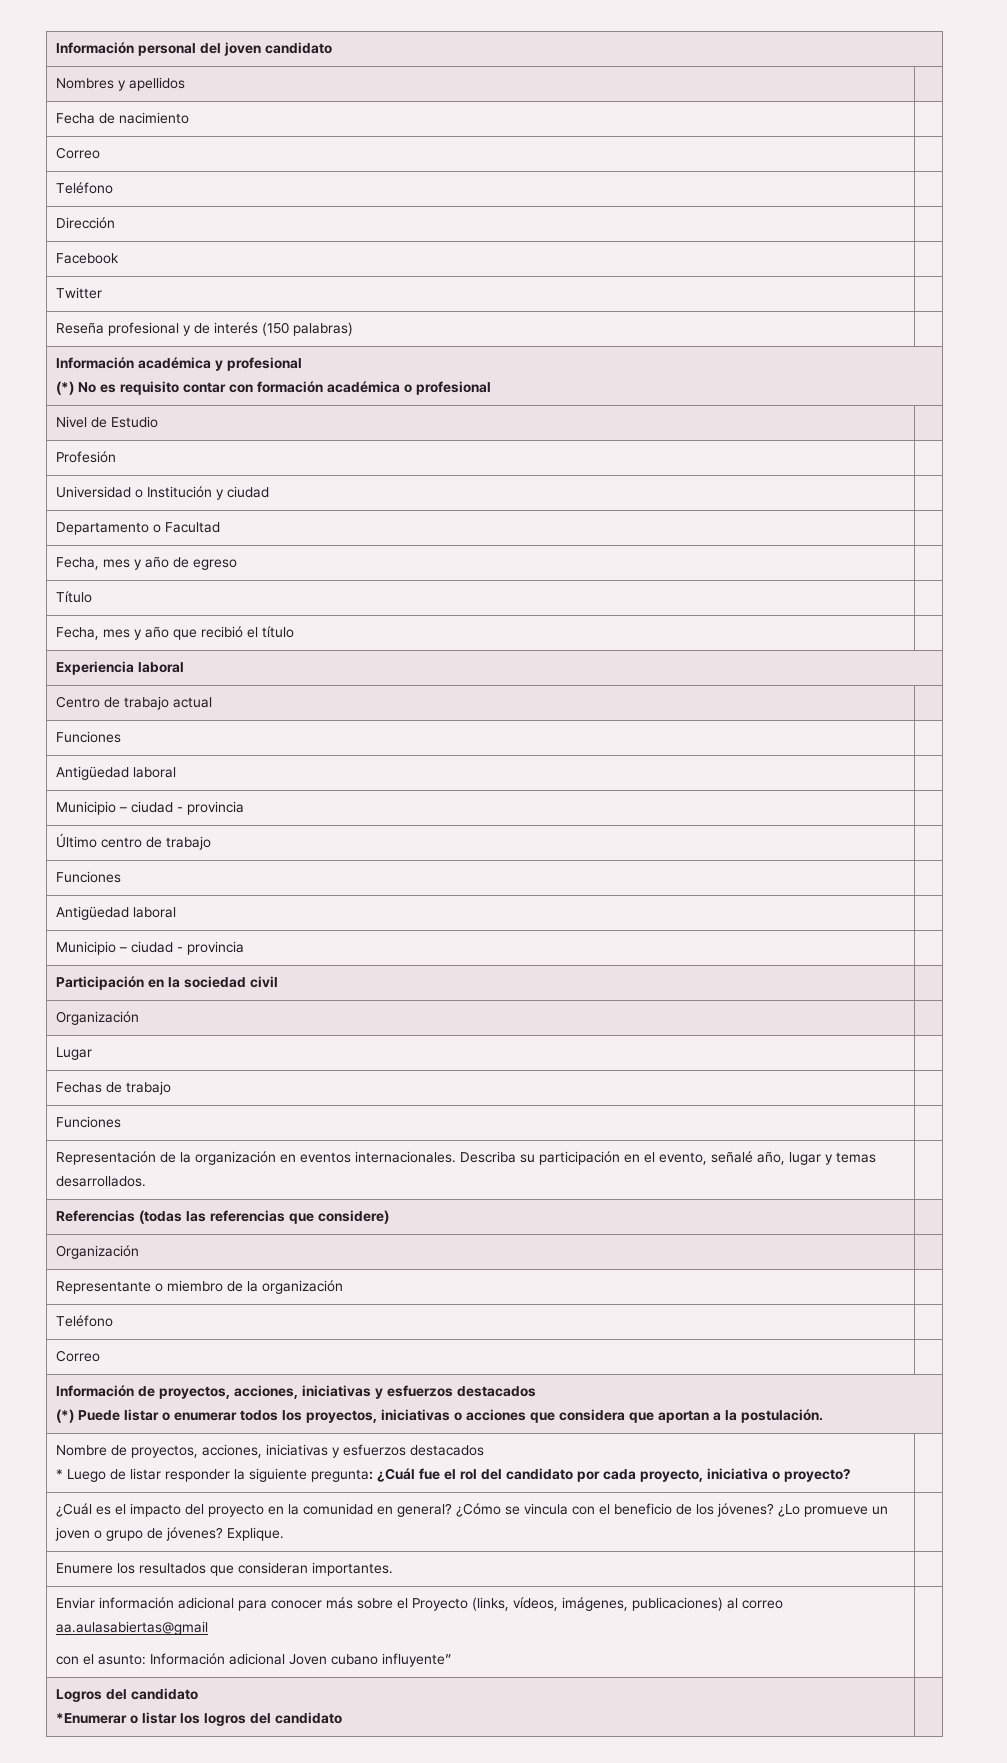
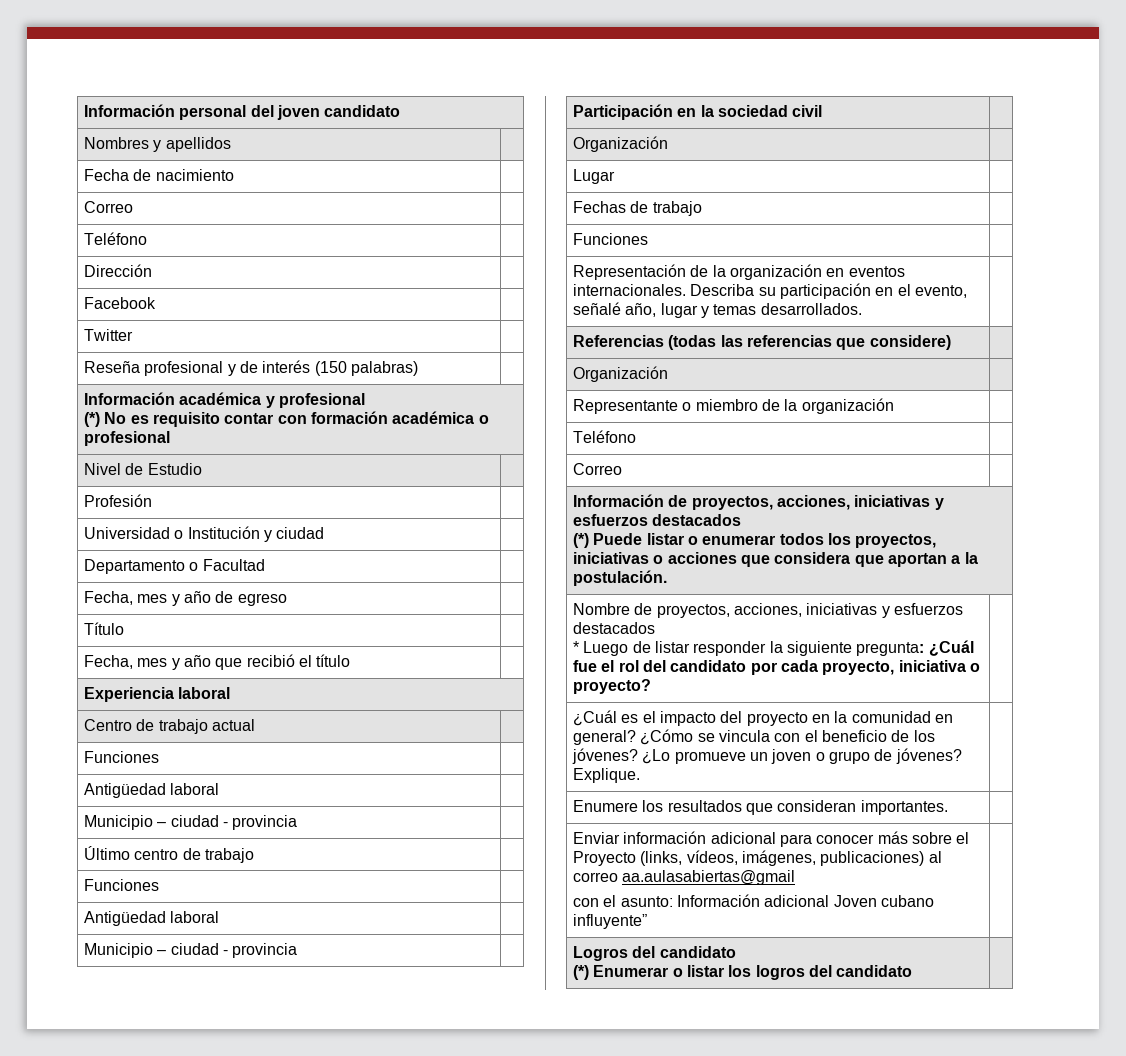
[55,1713,127,1724] *Enumerar -> [573,965,669,980] (*) Enumerar

